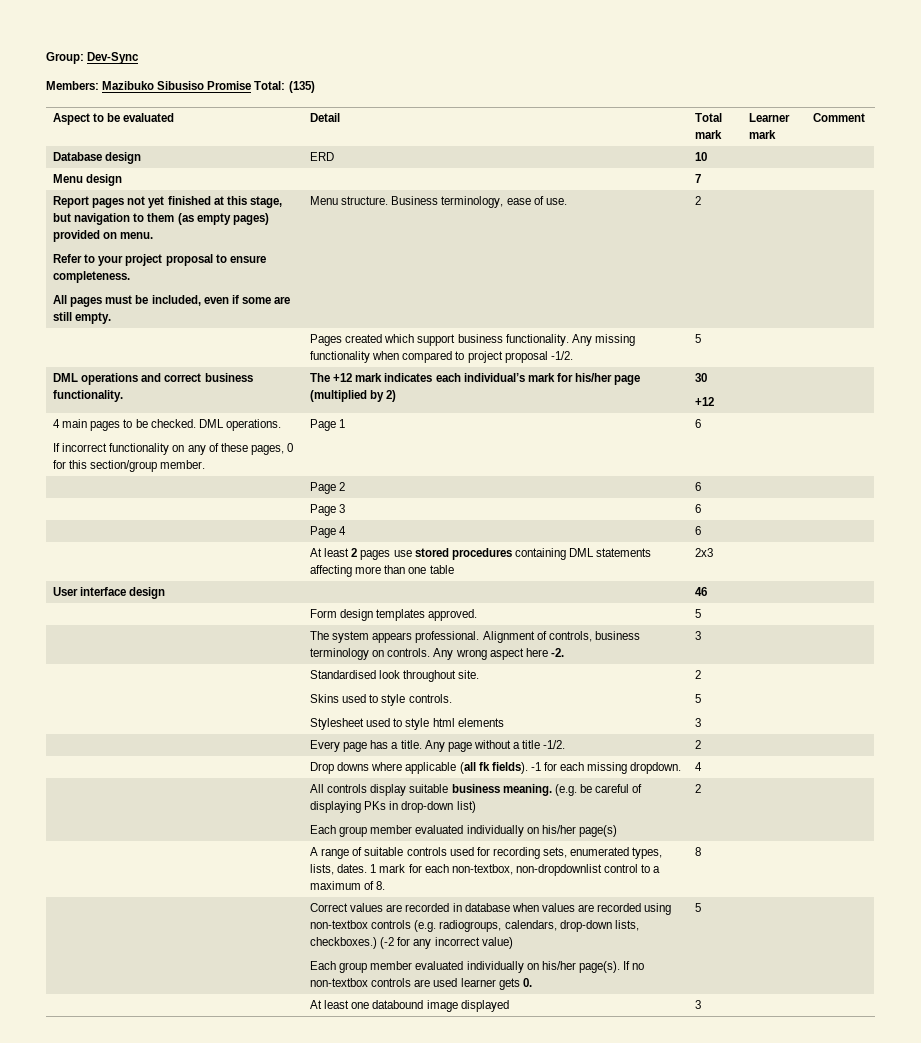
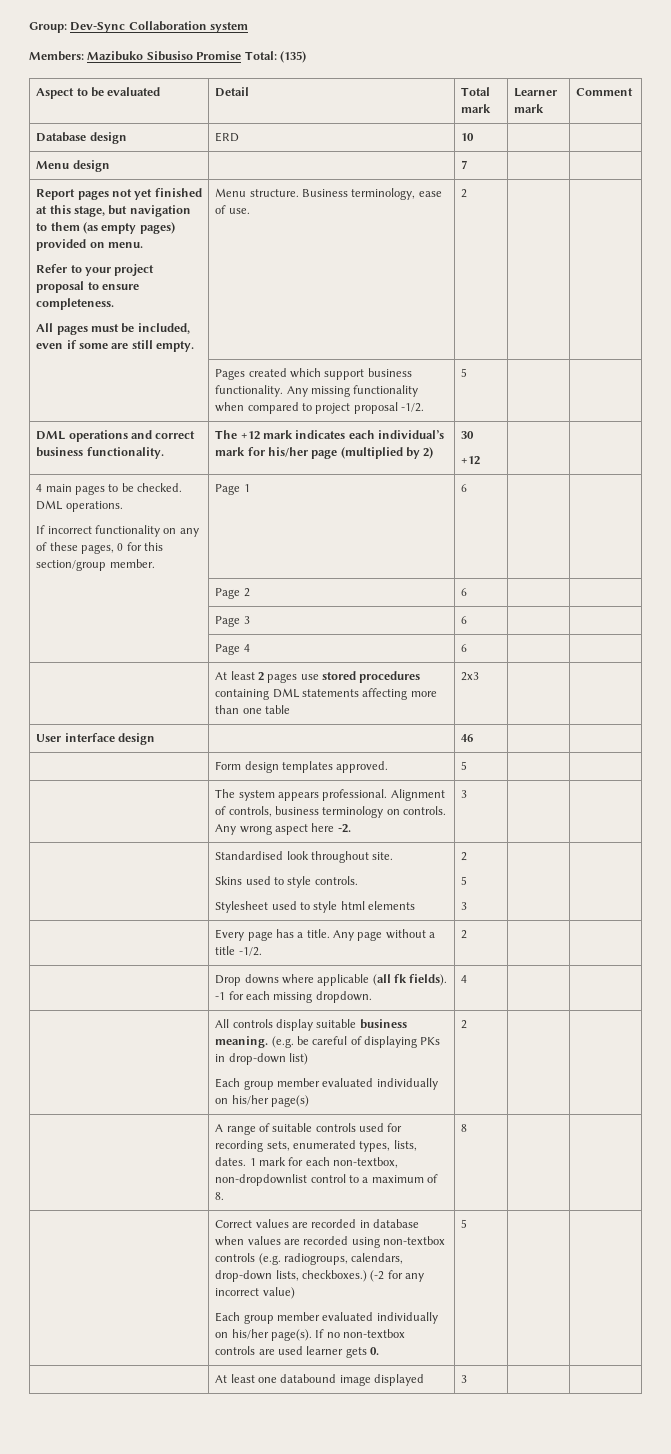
(140, 58) none -> [128,21,249,33] Collaboration system

